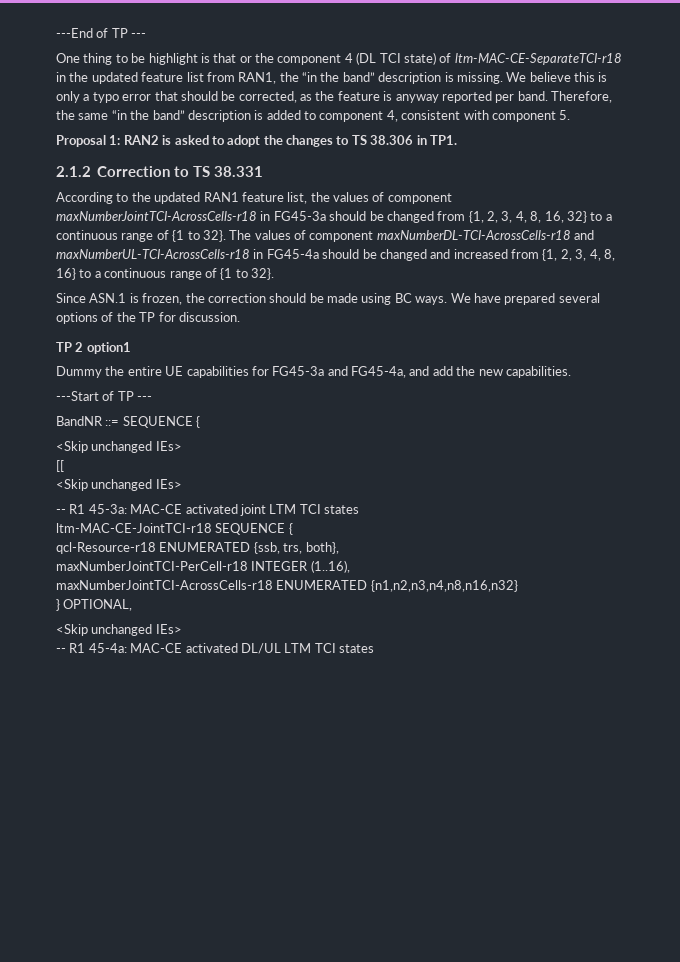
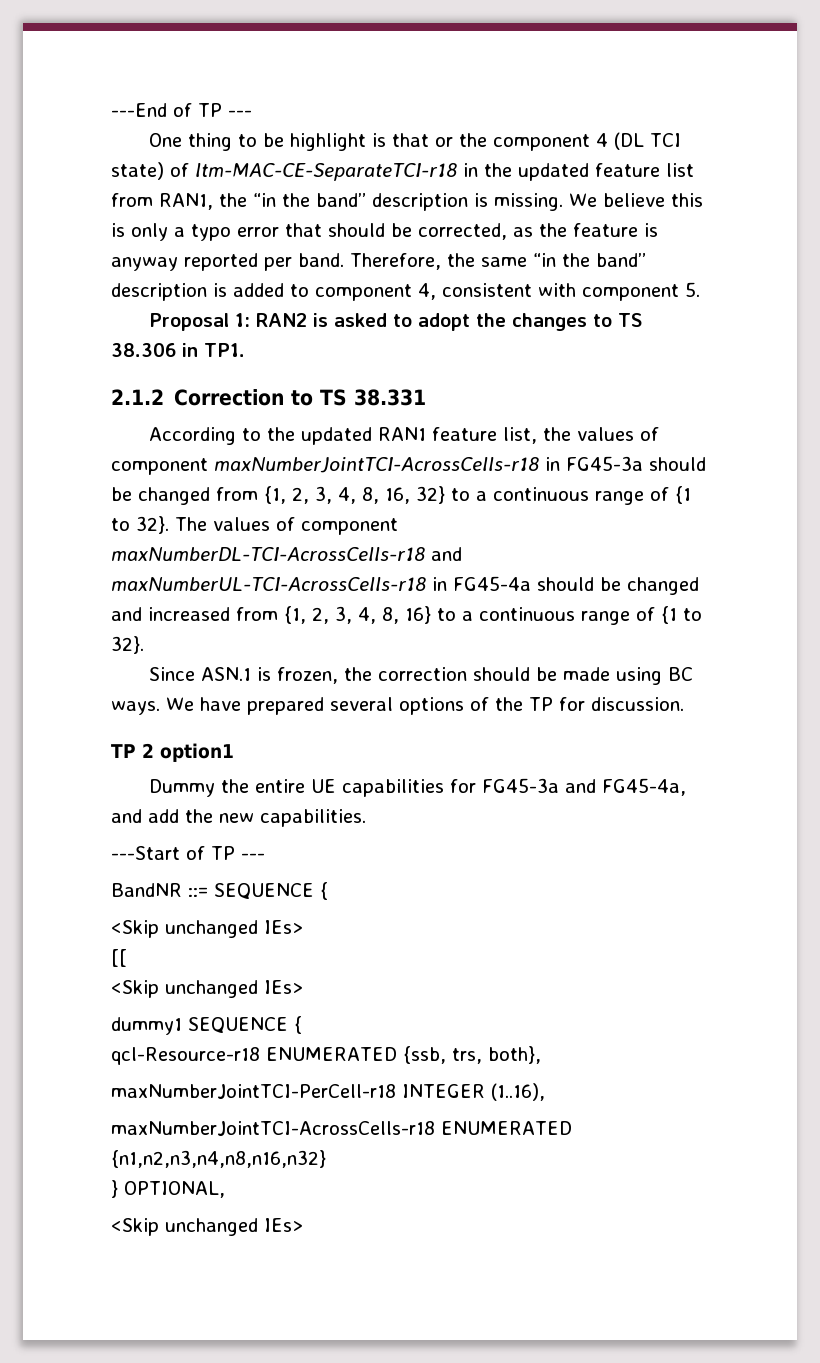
[56,504,359,516] [56,523,212,533] -- R1 45-3a: MAC-CE activated joint LTM TCI states // ltm-MAC-CE-JointTCI-r18 -> [111,1017,182,1035] dummy1
[56,643,374,654] // -- R1 45-4a: MAC-CE activated DL/UL LTM TCI states -> (303, 1225) none

